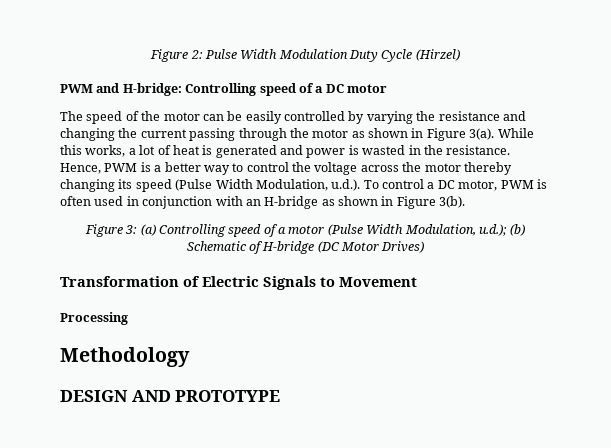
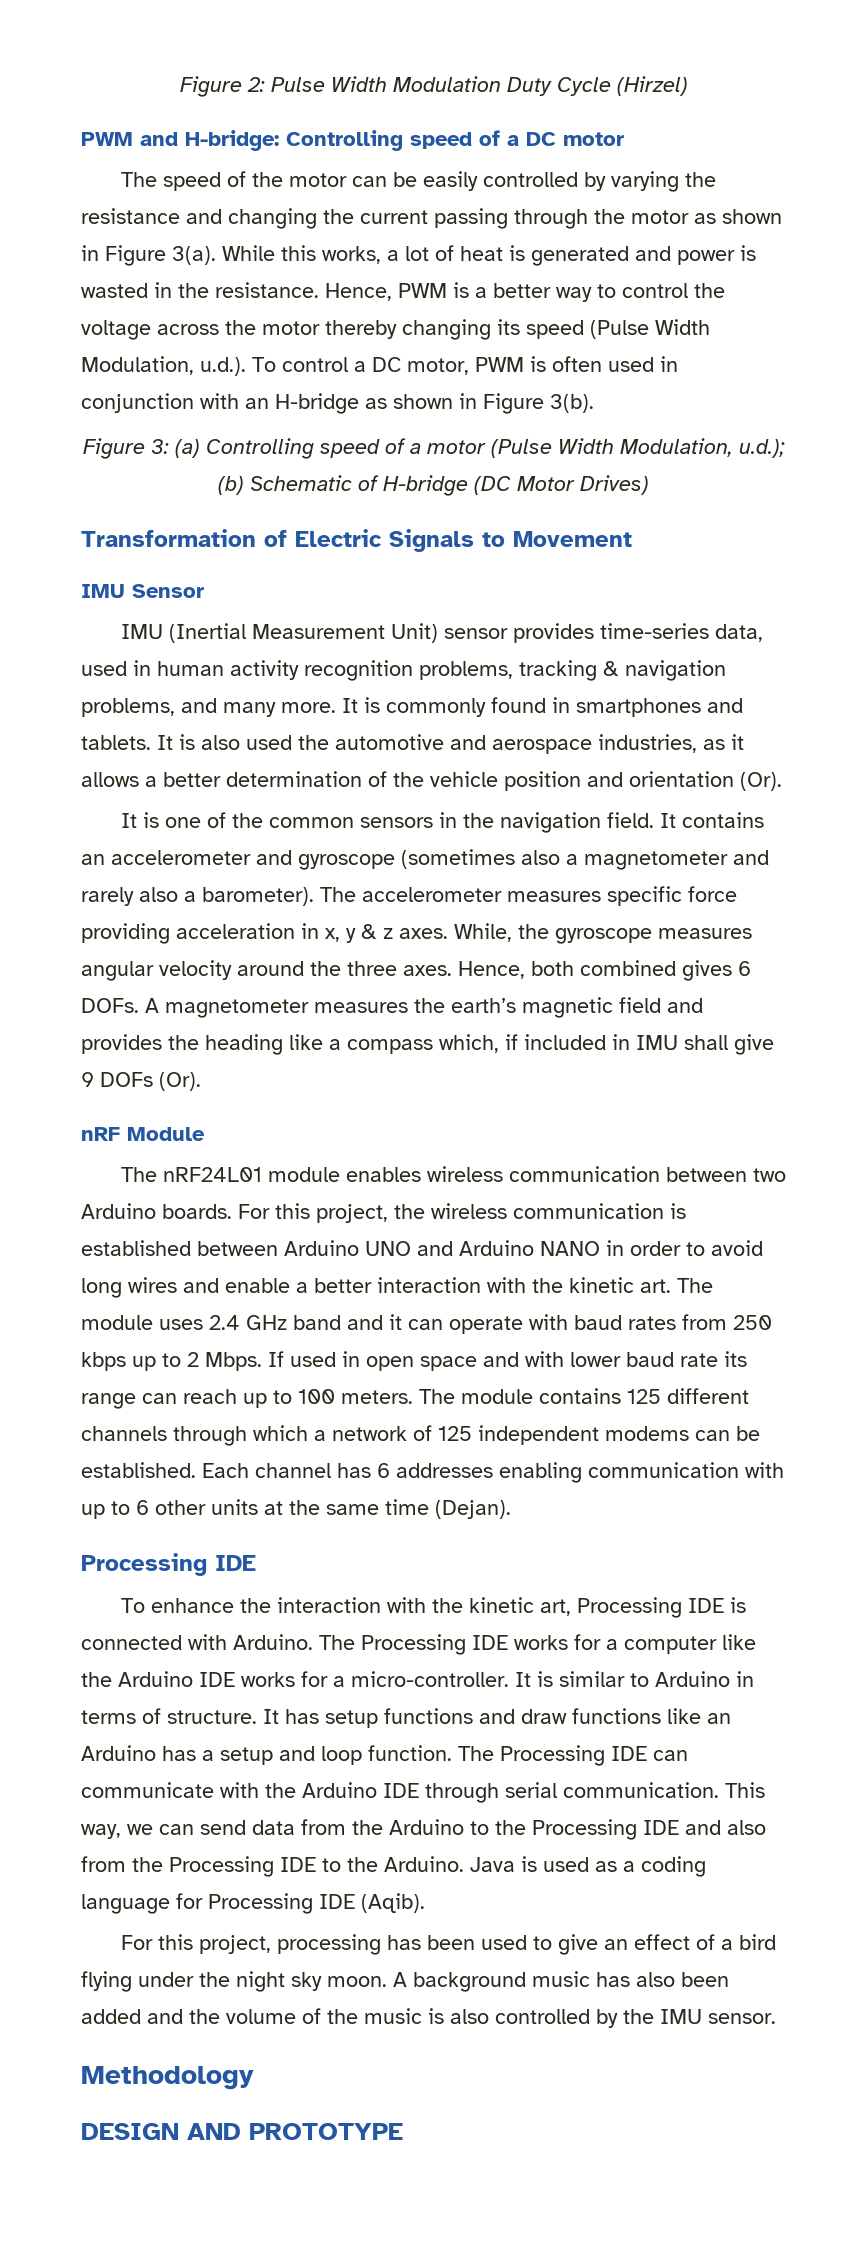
[60,312,128,325] Processing -> [81,584,204,598] [120,623,763,643] [81,660,726,681] [81,697,743,717] [81,734,744,754] [81,771,782,791] [120,812,764,833] [81,849,769,870] [81,886,737,906] [81,923,752,944] [81,960,751,981] [81,997,703,1018] [81,1034,774,1055] [81,1072,201,1091] [81,1127,205,1141] [120,1166,786,1182] [81,1203,686,1223] [81,1240,763,1256] [81,1277,713,1298] [81,1314,772,1334] [81,1351,747,1371] [81,1388,749,1409] [81,1425,760,1446] [81,1462,784,1483] [81,1499,511,1519] [81,1553,256,1576] [120,1597,746,1618] [81,1634,756,1655] [81,1671,754,1687] [81,1708,731,1728] [81,1745,688,1766] [81,1782,765,1803] [81,1819,766,1840] [81,1856,706,1877] [81,1893,425,1914] [120,1934,776,1955] [81,1971,729,1992] [81,2008,776,2028] IMU Sensor // IMU (Inertial Measurement Unit) sensor provides time-series data, used in human activity recognition problems, tracking & navigation problems, and many more. It is commonly found in smartphones and tablets. It is also used the automotive and aerospace industries, as it allows a better determination of the vehicle position and orientation (Or). // It is one of the common sensors in the navigation field. It contains an accelerometer and gyroscope (sometimes also a magnetometer and rarely also a barometer). The accelerometer measures specific force providing acceleration in x, y & z axes. While, the gyroscope measures angular velocity around the three axes. Hence, both combined gives 6 DOFs. A magnetometer measures the earth’s magnetic field and provides the heading like a compass which, if included in IMU shall give 9 DOFs (Or). // nRF Module // The nRF24L01 module enables wireless communication between two Arduino boards. For this project, the wireless communication is established between Arduino UNO and Arduino NANO in order to avoid long wires and enable a better interaction with the kinetic art. The module uses 2.4 GHz band and it can operate with baud rates from 250 kbps up to 2 Mbps. If used in open space and with lower baud rate its range can reach up to 100 meters. The module contains 125 different channels through which a network of 125 independent modems can be established. Each channel has 6 addresses enabling communication with up to 6 other units at the same time (Dejan). // Processing IDE // To enhance the interaction with the kinetic art, Processing IDE is connected with Arduino. The Processing IDE works for a computer like the Arduino IDE works for a micro-controller. It is similar to Arduino in terms of structure. It has setup functions and draw functions like an Arduino has a setup and loop function. The Processing IDE can communicate with the Arduino IDE through serial communication. This way, we can send data from the Arduino to the Processing IDE and also from the Processing IDE to the Arduino. Java is used as a coding language for Processing IDE (Aqib). // For this project, processing has been used to give an effect of a bird flying under the night sky moon. A background music has also been added and the volume of the music is also controlled by the IMU sensor.

